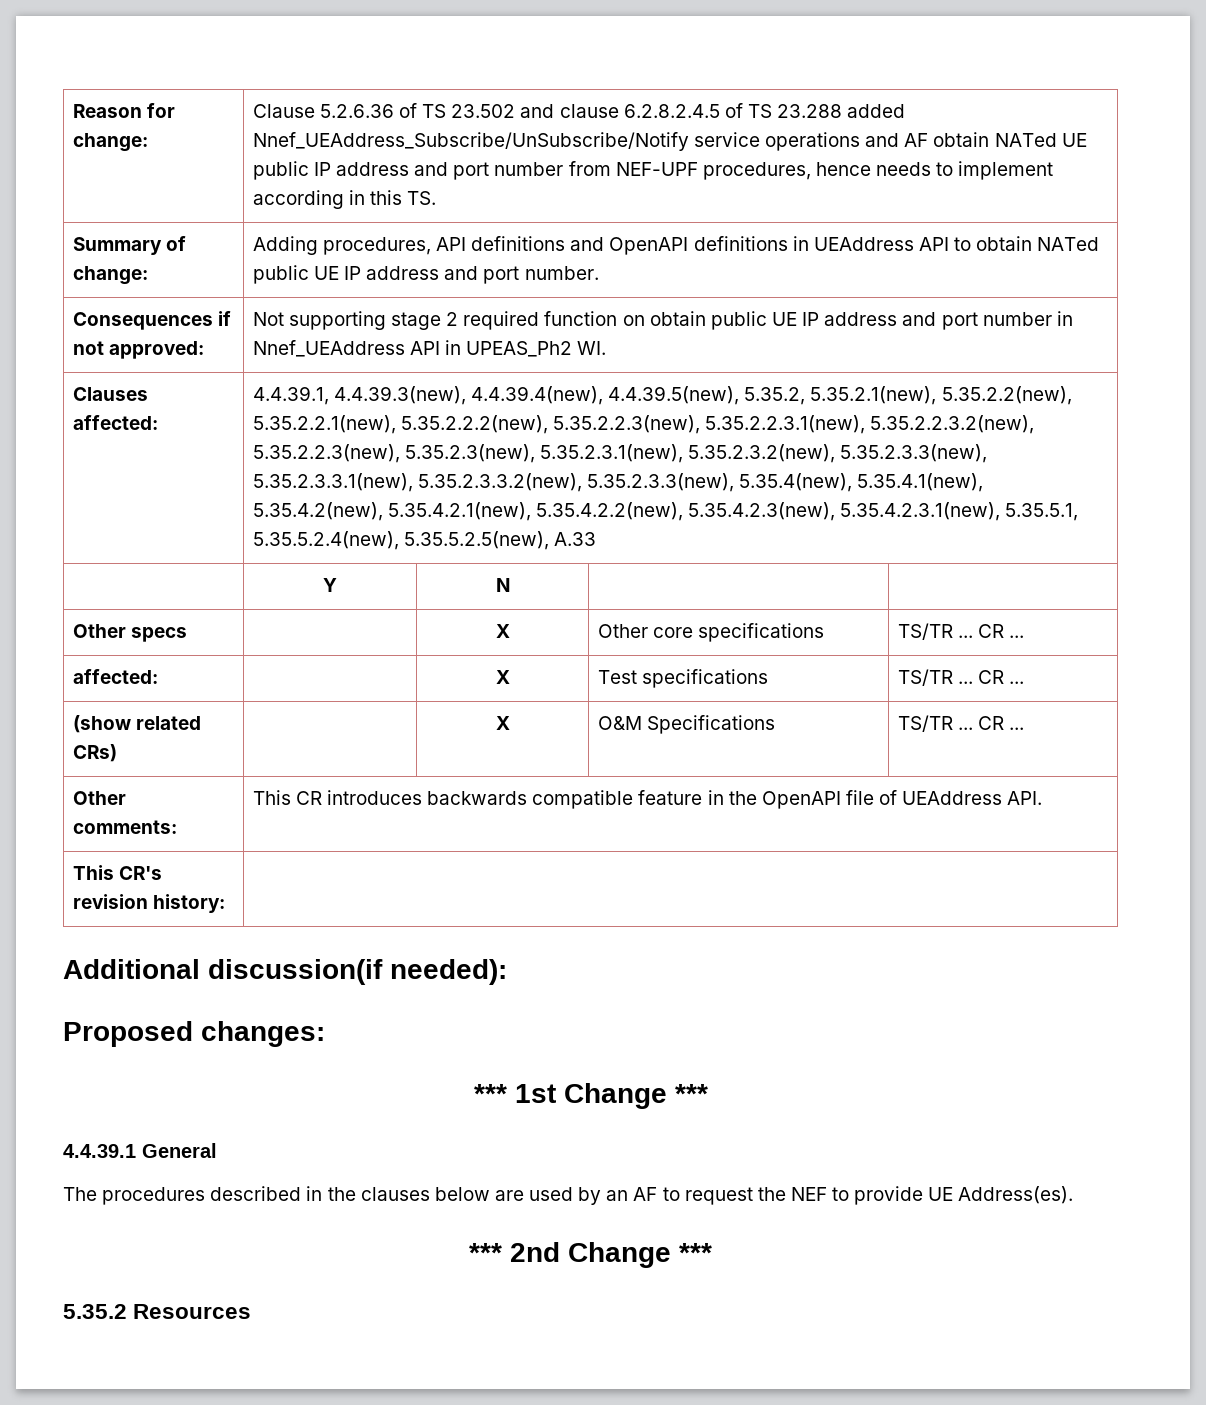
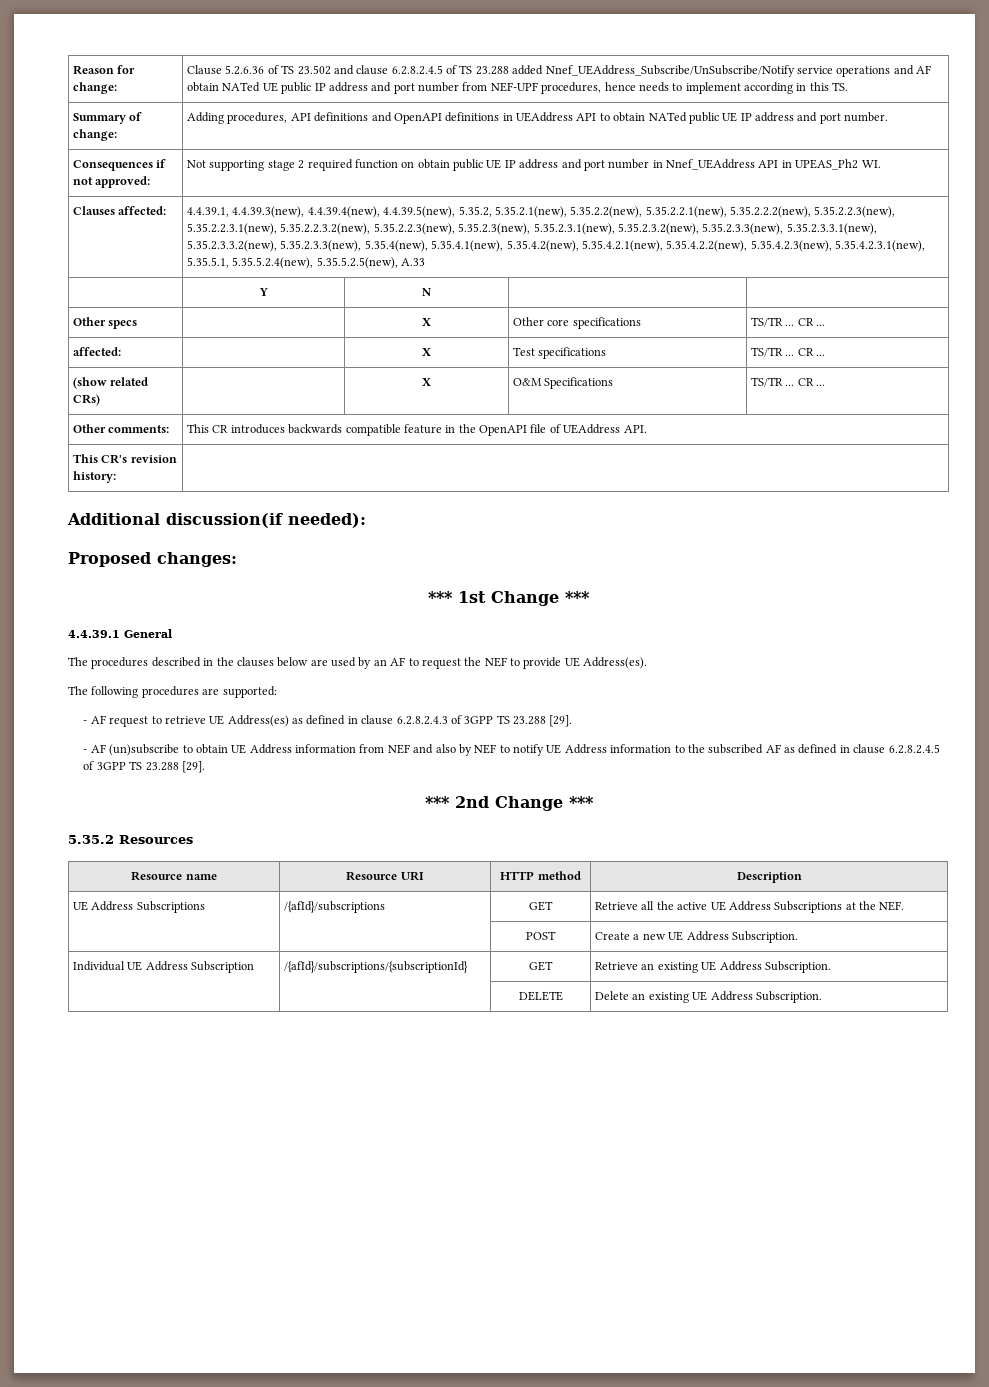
(1074, 1195) none -> [68,686,277,698] [83,715,573,727] [83,744,940,756] [83,761,205,773] // The following procedures are supported: // - AF request to retrieve UE Address(es) as defined in clause 6.2.8.2.4.3 of 3GPP TS 23.288 [29]. // - AF (un)subscribe to obtain UE Address information from NEF and also by NEF to notify UE Address information to the subscribed AF as defined in clause 6.2.8.2.4.5 of 3GPP TS 23.288 [29].
(252, 1311) none -> [131,871,217,881] [346,871,424,881] [500,871,581,880] [736,872,802,883] [73,901,205,913] [284,901,386,913] [529,901,553,911] [595,901,905,913] [526,931,556,940] [595,931,798,943] [73,961,255,973] [284,961,469,973] [529,961,553,971] [595,961,831,973] [518,991,563,1001] [595,991,822,1003] // Resource name | Resource URI | HTTP method | Description // UE Address Subscriptions | /{afId}/subscriptions | GET | Retrieve all the active UE Address Subscriptions at the NEF. // | | POST | Create a new UE Address Subscription. // Individual UE Address Subscription | /{afId}/subscriptions/{subscriptionId} | GET | Retrieve an existing UE Address Subscription. // | | DELETE | Delete an existing UE Address Subscription.

